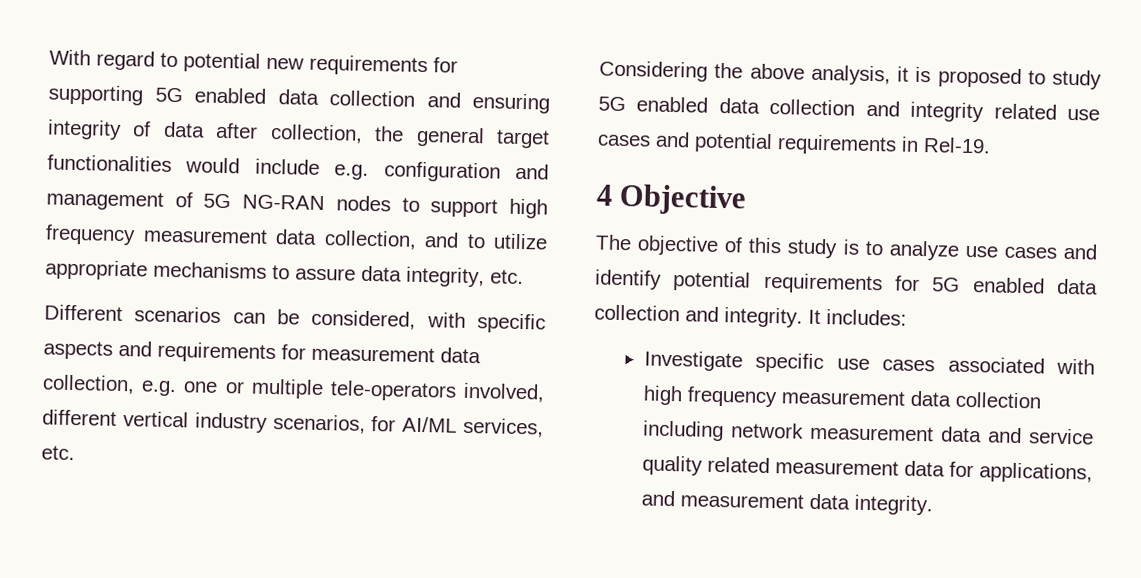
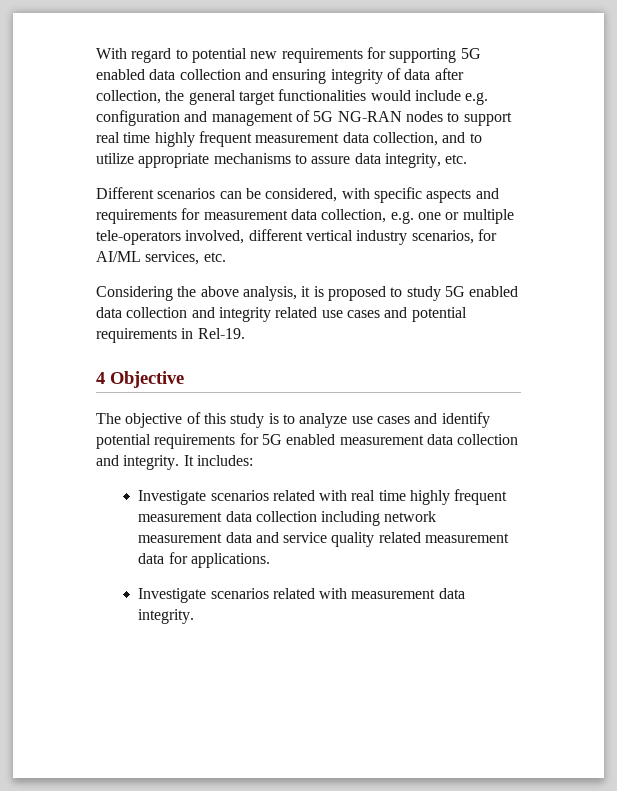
[509,198,548,219] [45,224,136,246] high frequency -> [96,131,252,147] real time highly frequent
(1045, 285) none -> [339,435,424,445] measurement
[755,352,1095,375] [642,385,778,408] specific use cases associated with high frequency -> [210,489,508,505] scenarios related with real time highly frequent
[979,462,1093,484] [640,490,675,507] applications, and -> [190,553,270,568] [138,588,348,603] applications. // Investigate scenarios related with

